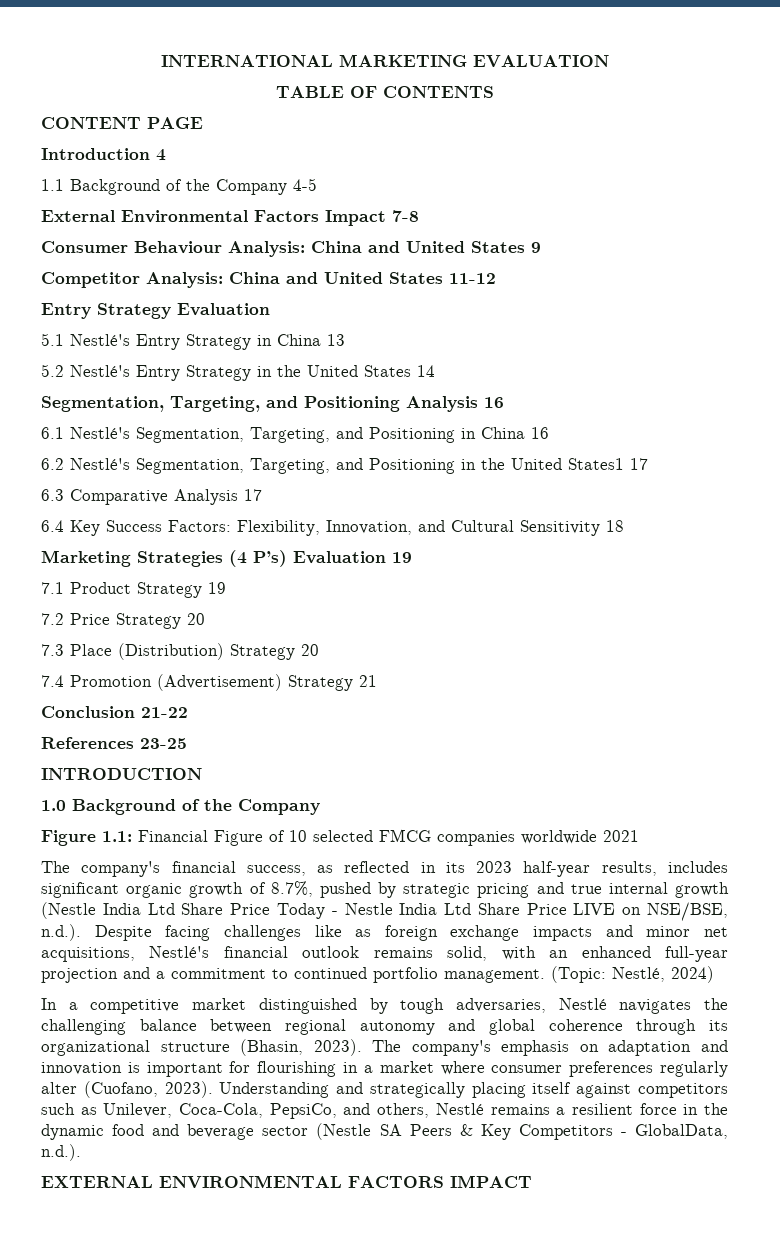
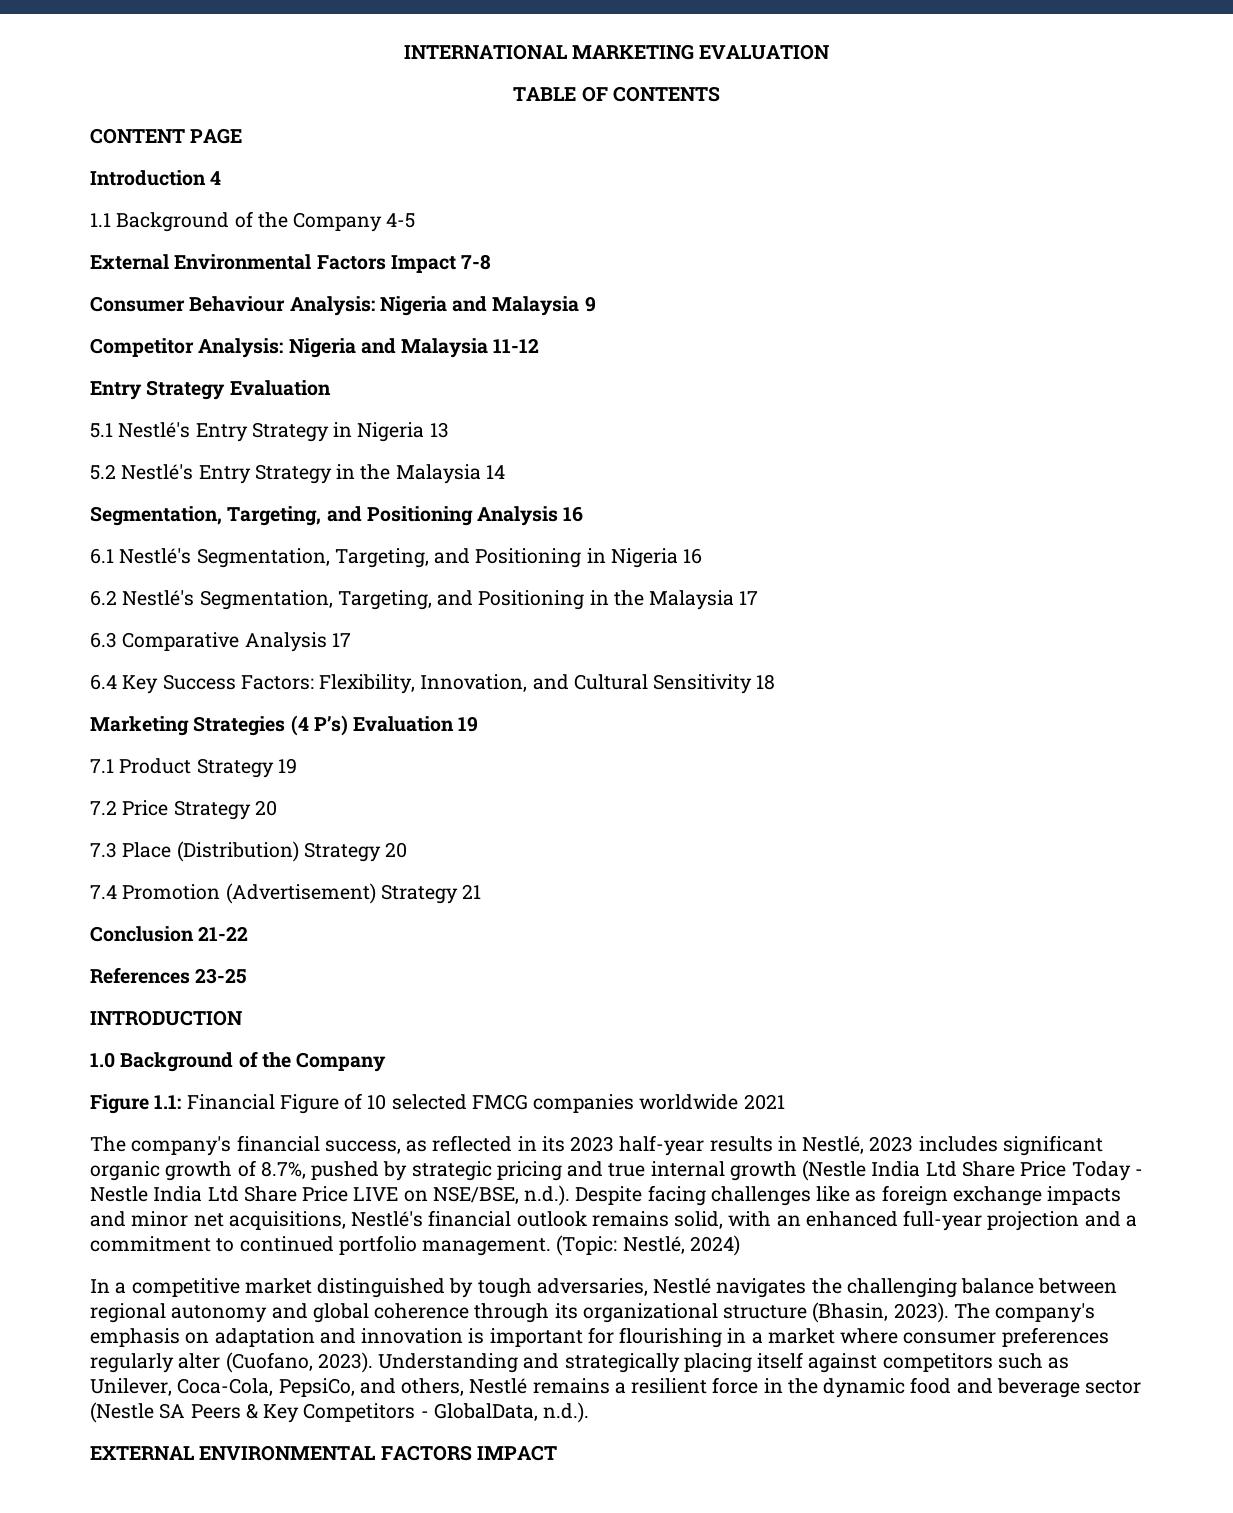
[311,241,525,253] China and United States -> [379,296,580,316] Nigeria and Malaysia
[229,272,443,284] China and United States -> [288,338,489,358] Nigeria and Malaysia
[277,334,321,346] China -> [357,422,425,442] Nigeria
[307,365,411,377] United States -> [395,464,481,484] Malaysia
[481,427,525,439] China -> [610,548,678,568] Nigeria
[511,458,624,470] United States1 -> [649,590,735,610] Malaysia
[601,861,657,876] results, -> [709,1136,914,1154] results in Nestlé, 2023

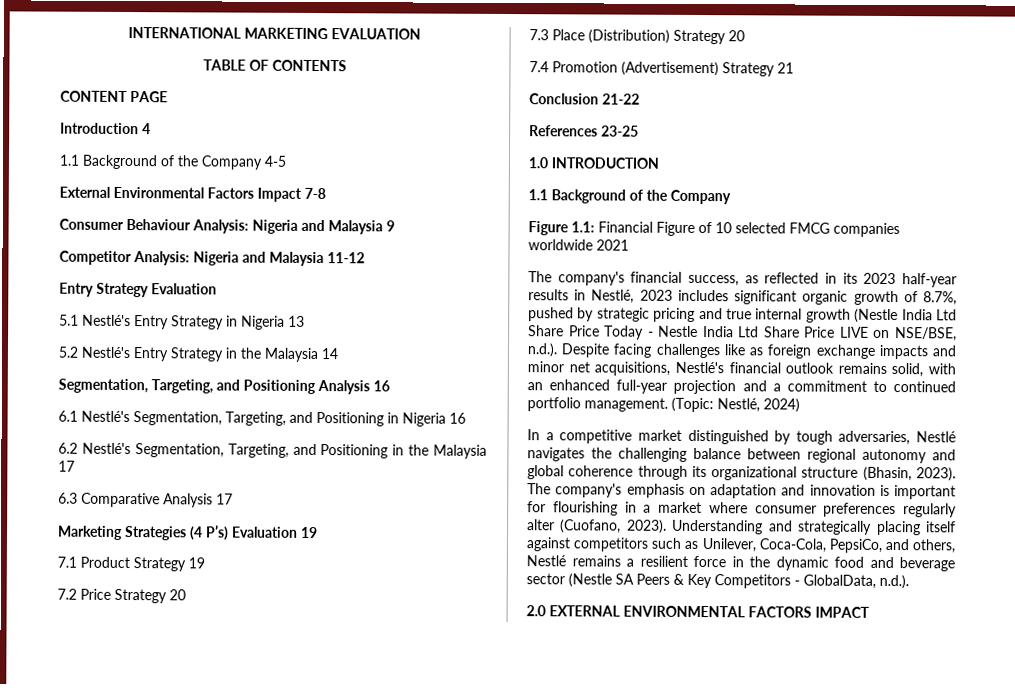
[90,674,776,694] // 6.4 Key Success Factors: Flexibility, Innovation, and Cultural Sensitivity 18 -> (233, 499) none
(247, 976) none -> [528,157,548,169] 1.0
[90,1052,115,1068] 1.0 -> [528,189,548,201] 1.1
(590, 1412) none -> [526,605,546,617] 2.0

